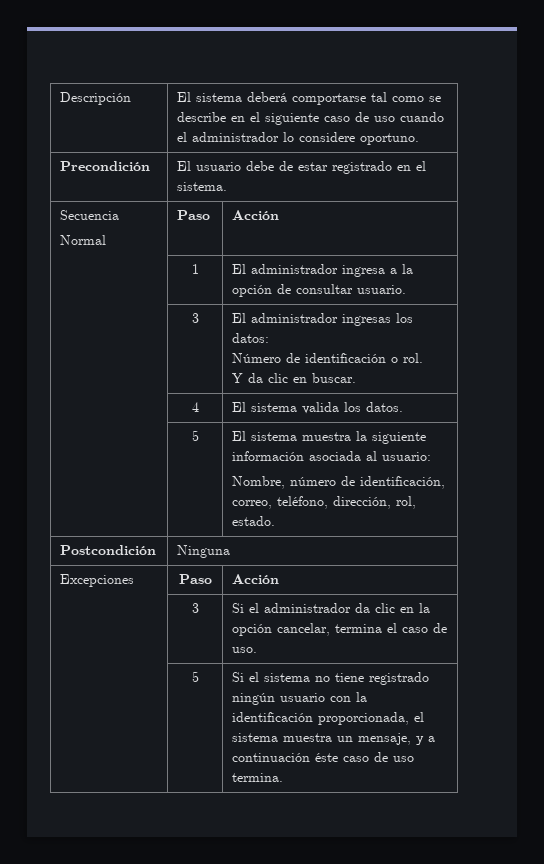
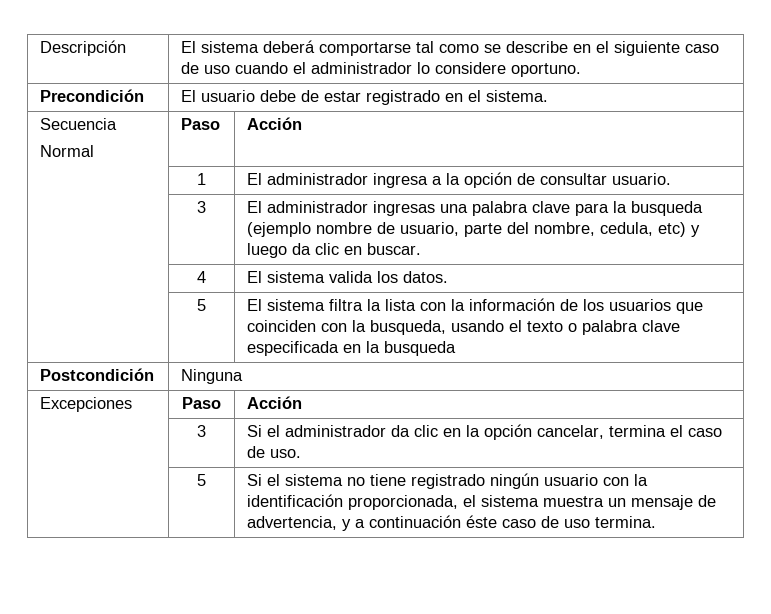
[396,313,414,323] [232,333,270,343] [232,353,424,363] [232,373,244,383] los datos: // Número de identificación o rol. // Y -> [440,201,704,216] [247,222,701,237] [247,243,288,258] una palabra clave para la busqueda (ejemplo nombre de usuario, parte del nombre, cedula, etc) y luego
[302,431,427,444] [232,451,432,461] [232,476,446,489] [232,496,417,509] [232,516,276,526] muestra la siguiente información asociada al usuario: // Nombre, número de identificación, correo, teléfono, dirección, rol, estado. -> [329,298,704,314] [247,320,681,335] [247,341,457,356] filtra la lista con la información de los usuarios que coinciden con la busqueda, usando el texto o palabra clave especificada en la busqueda
[358,733,412,745] mensaje, -> [631,495,717,510] [247,516,338,530] mensaje de advertencia,

